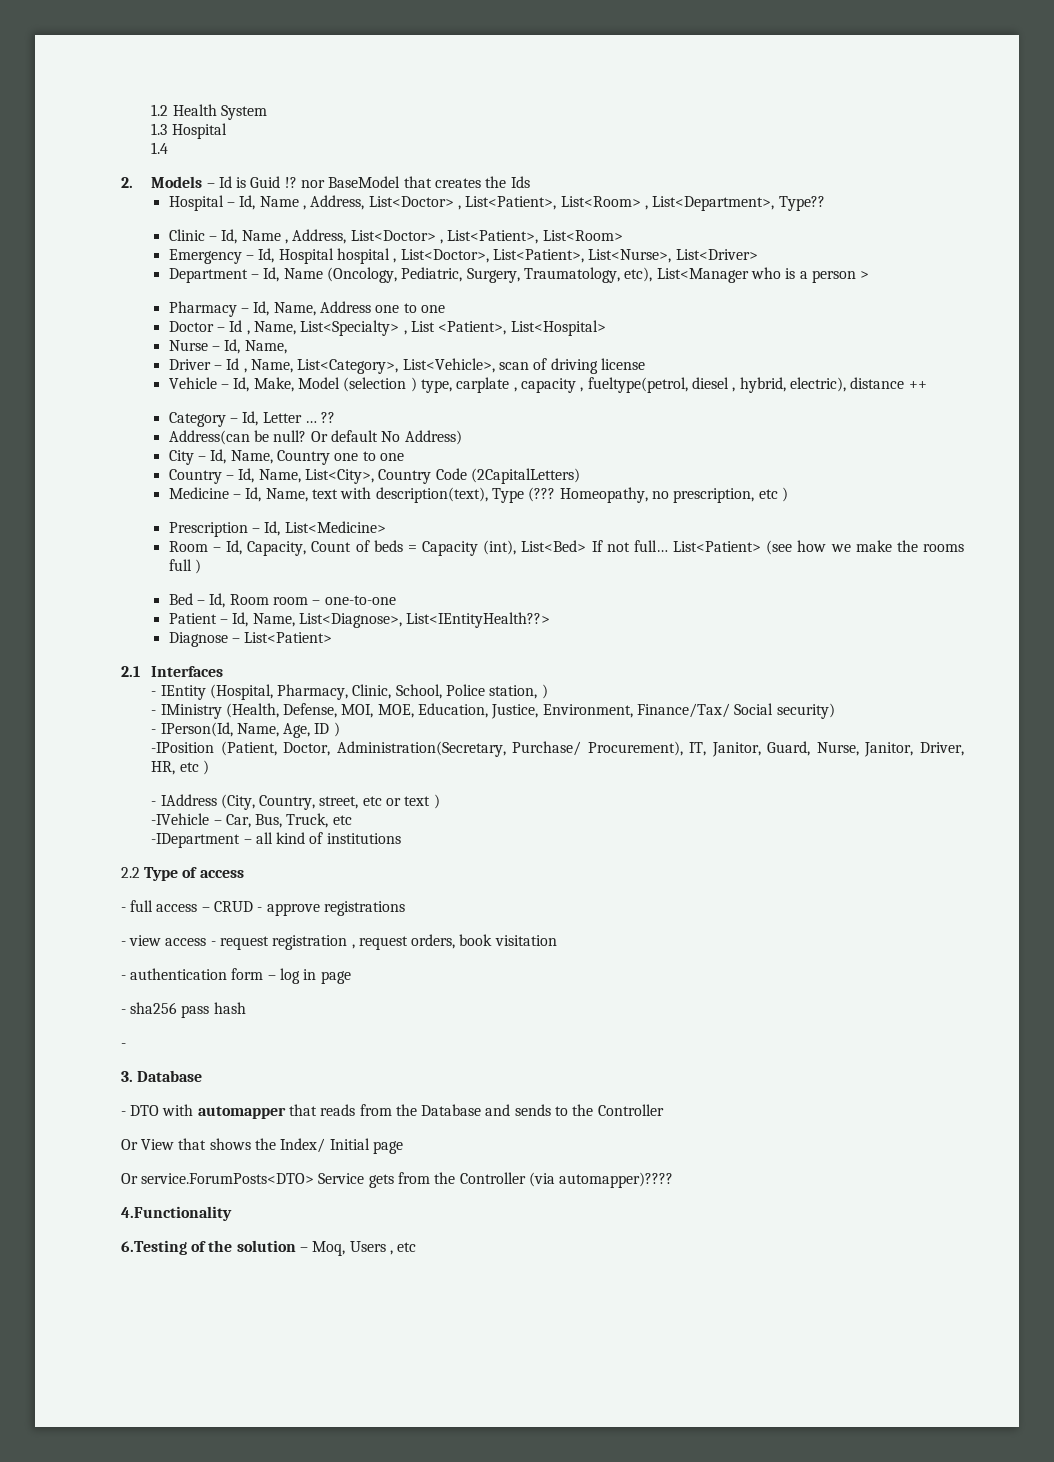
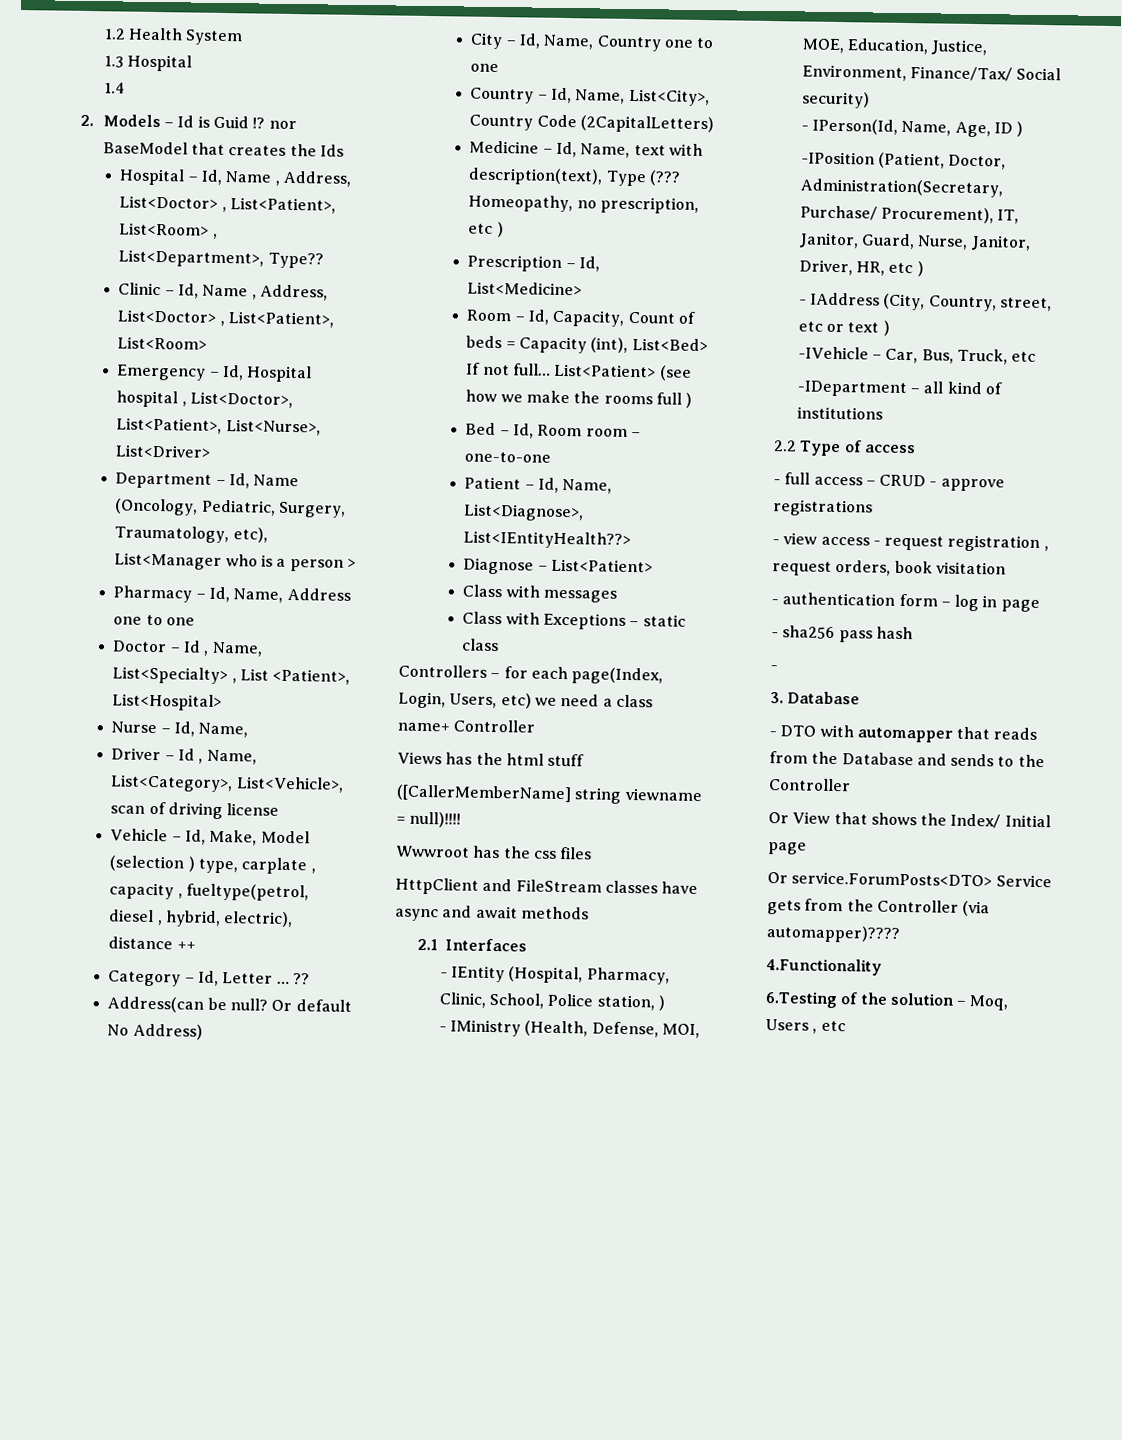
(333, 637) none -> [462,584,617,603] [462,611,686,630] [462,638,500,652] [398,664,664,685] [398,691,653,709] [397,719,536,733] [397,751,585,767] [396,784,703,804] [396,811,462,828] [395,845,593,860] [395,877,699,895] [395,905,589,922] // Class with messages // Class with Exceptions – static class // Controllers – for each page(Index, Login, Users, etc) we need a class name+ Controller // Views has the html stuff // ([CallerMemberName] string viewname = null)!!!! // Wwwroot has the css files // HttpClient and FileStream classes have async and await methods

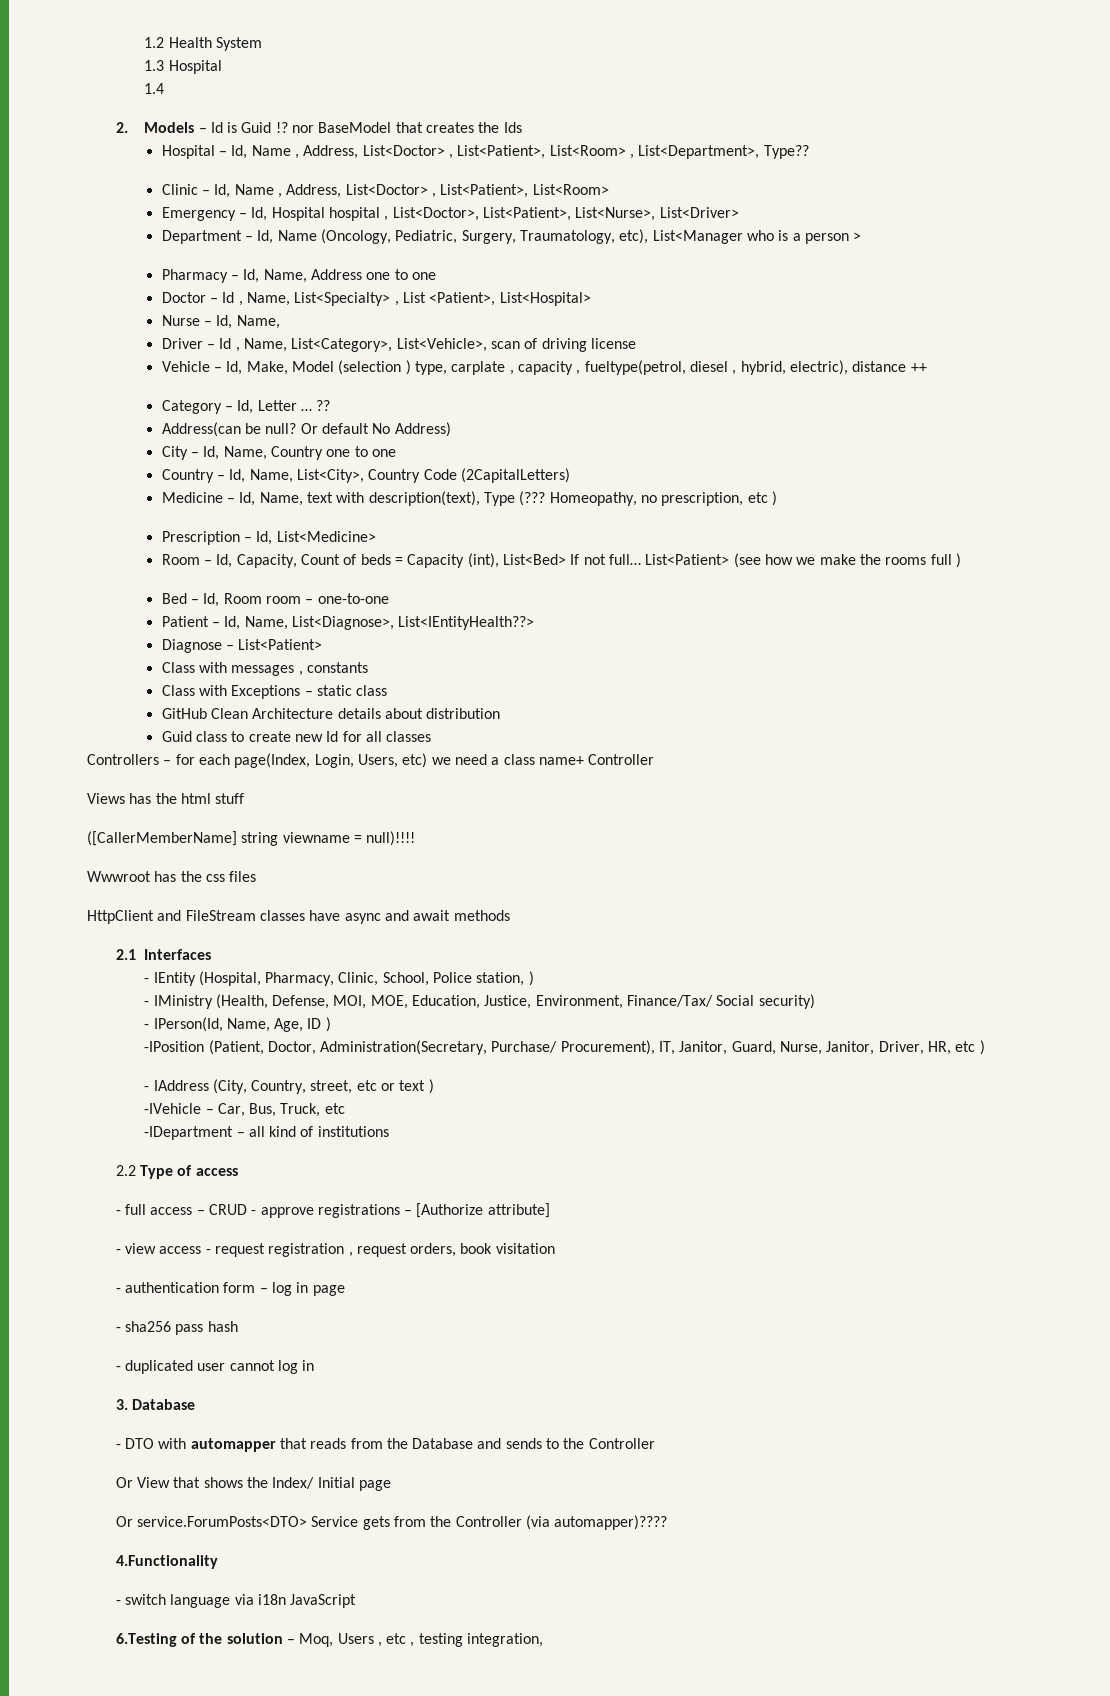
(617, 596) none -> [298,662,369,676] , constants
(500, 645) none -> [161,708,501,719] [161,731,432,742] // GitHub Clean Architecture details about distribution // Guid class to create new Id for all classes
(873, 508) none -> [404,1203,550,1218] – [Authorize attribute]
(778, 668) none -> [124,1360,315,1374] duplicated user cannot log in
(882, 967) none -> [115,1594,357,1608] // - switch language via i18n JavaScript
(846, 1026) none -> [410,1633,544,1647] , testing integration,

